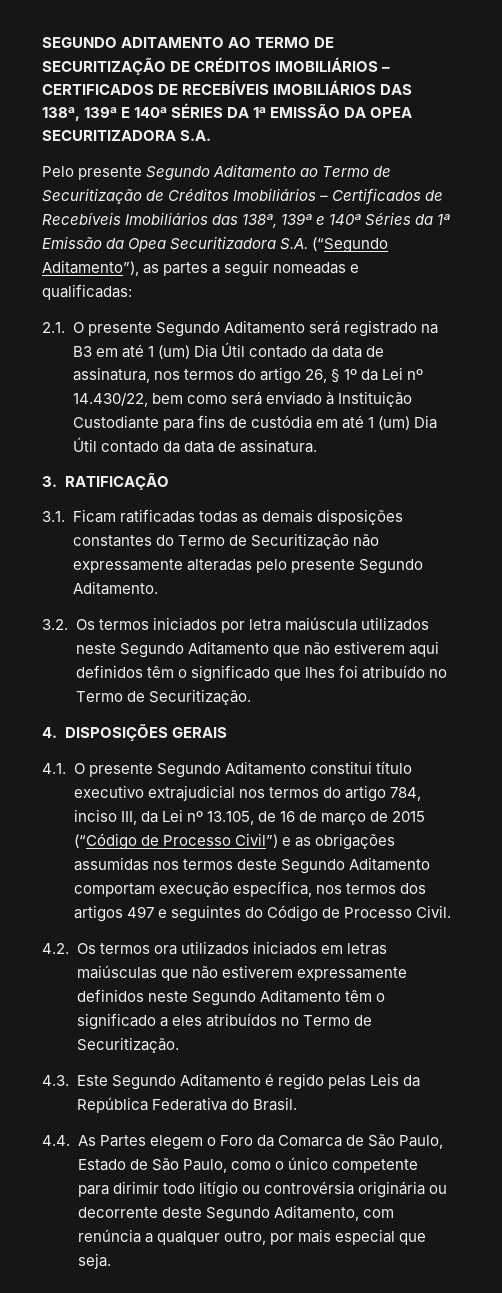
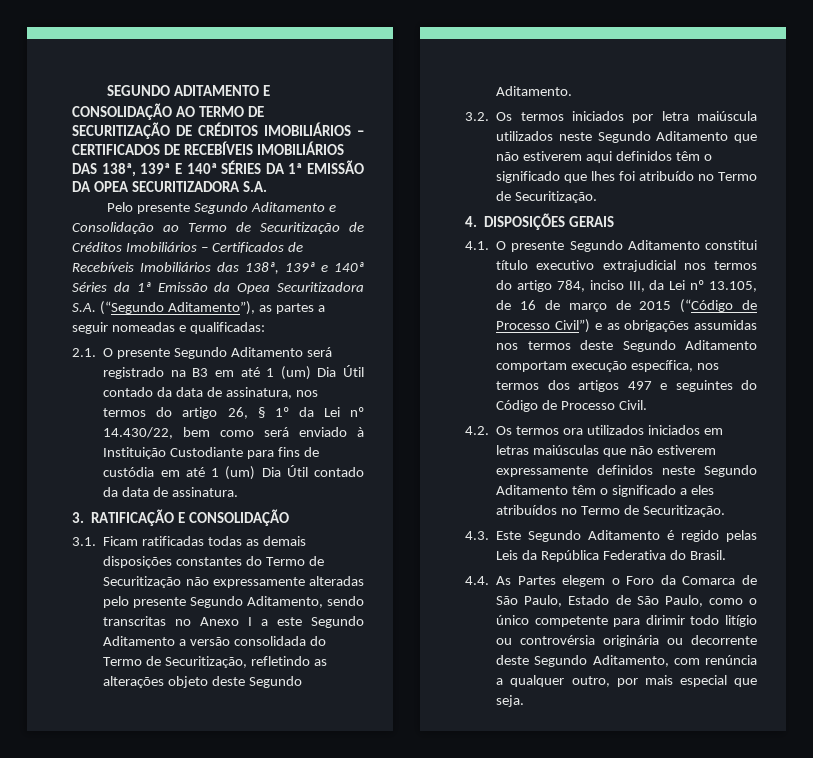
(225, 42) none -> [263,85,271,96] [72,103,172,120] E CONSOLIDAÇÃO
(297, 170) none -> [329,205,337,212] [72,222,154,234] e Consolidação
(169, 481) none -> [178,509,290,526] E CONSOLIDAÇÃO
(423, 566) none -> [247,596,364,608] [103,616,364,628] [103,636,326,646] [103,656,327,668] [103,676,302,688] Aditamento, sendo transcritas no Anexo I a este Segundo Aditamento a versão consolidada do Termo de Securitização, refletindo as alterações objeto deste Segundo

